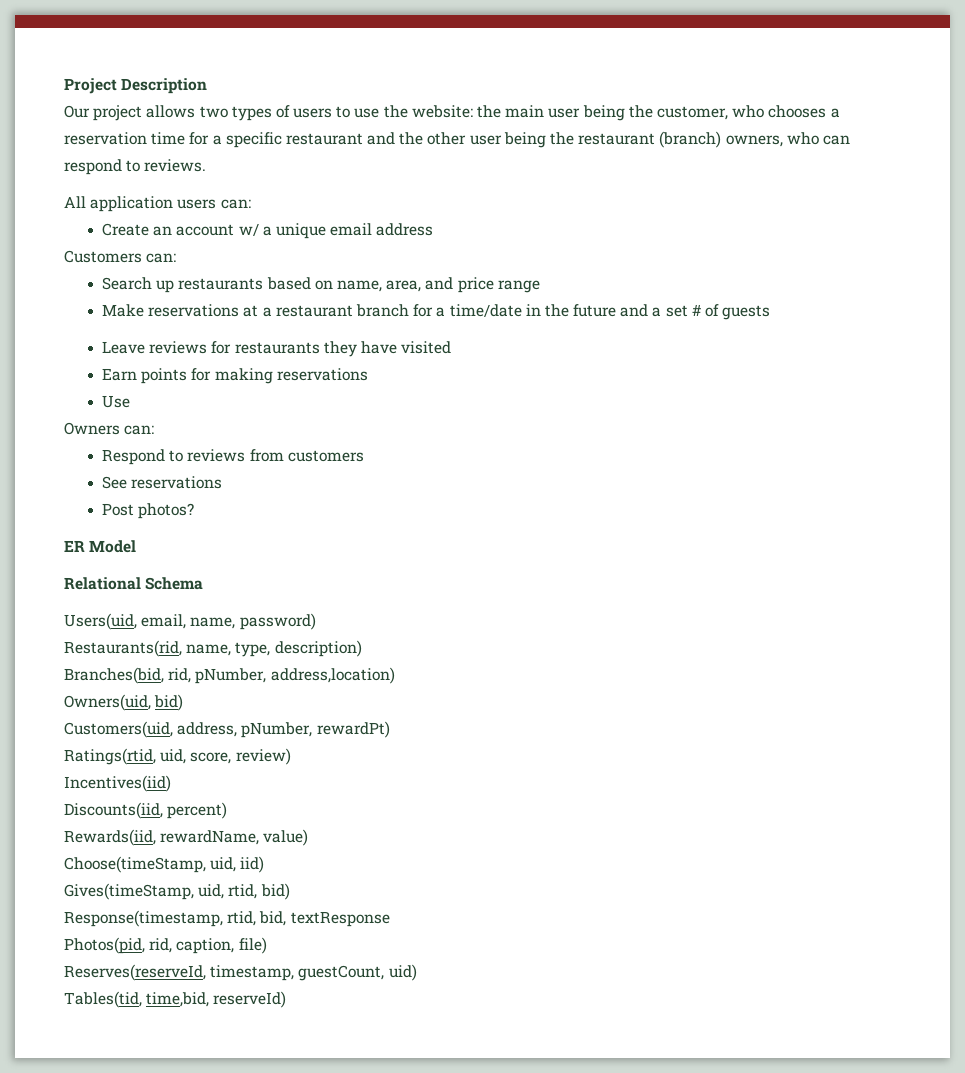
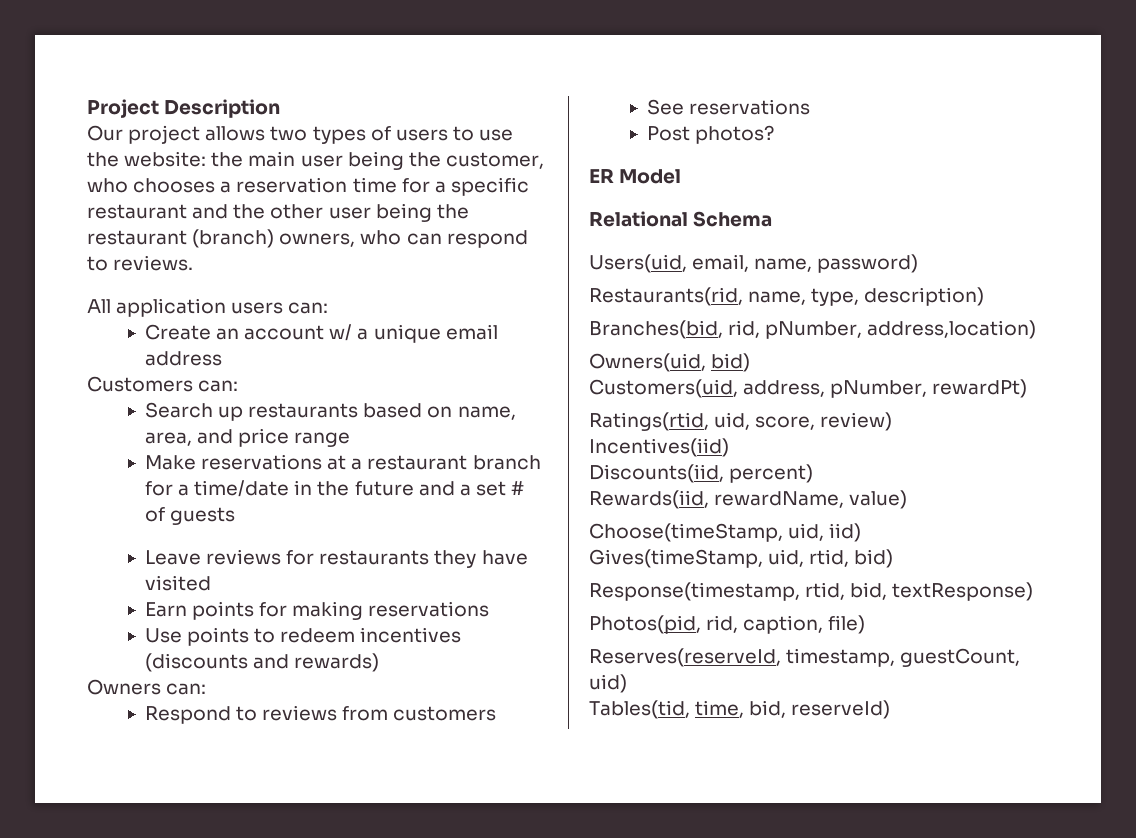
(131, 401) none -> [186,627,462,646] [144,653,380,672] points to redeem incentives (discounts and rewards)
[290,912,390,927] textResponse -> [892,582,1034,601] textResponse)
[146,992,210,1007] time,bid, -> [695,700,787,718] time, bid,

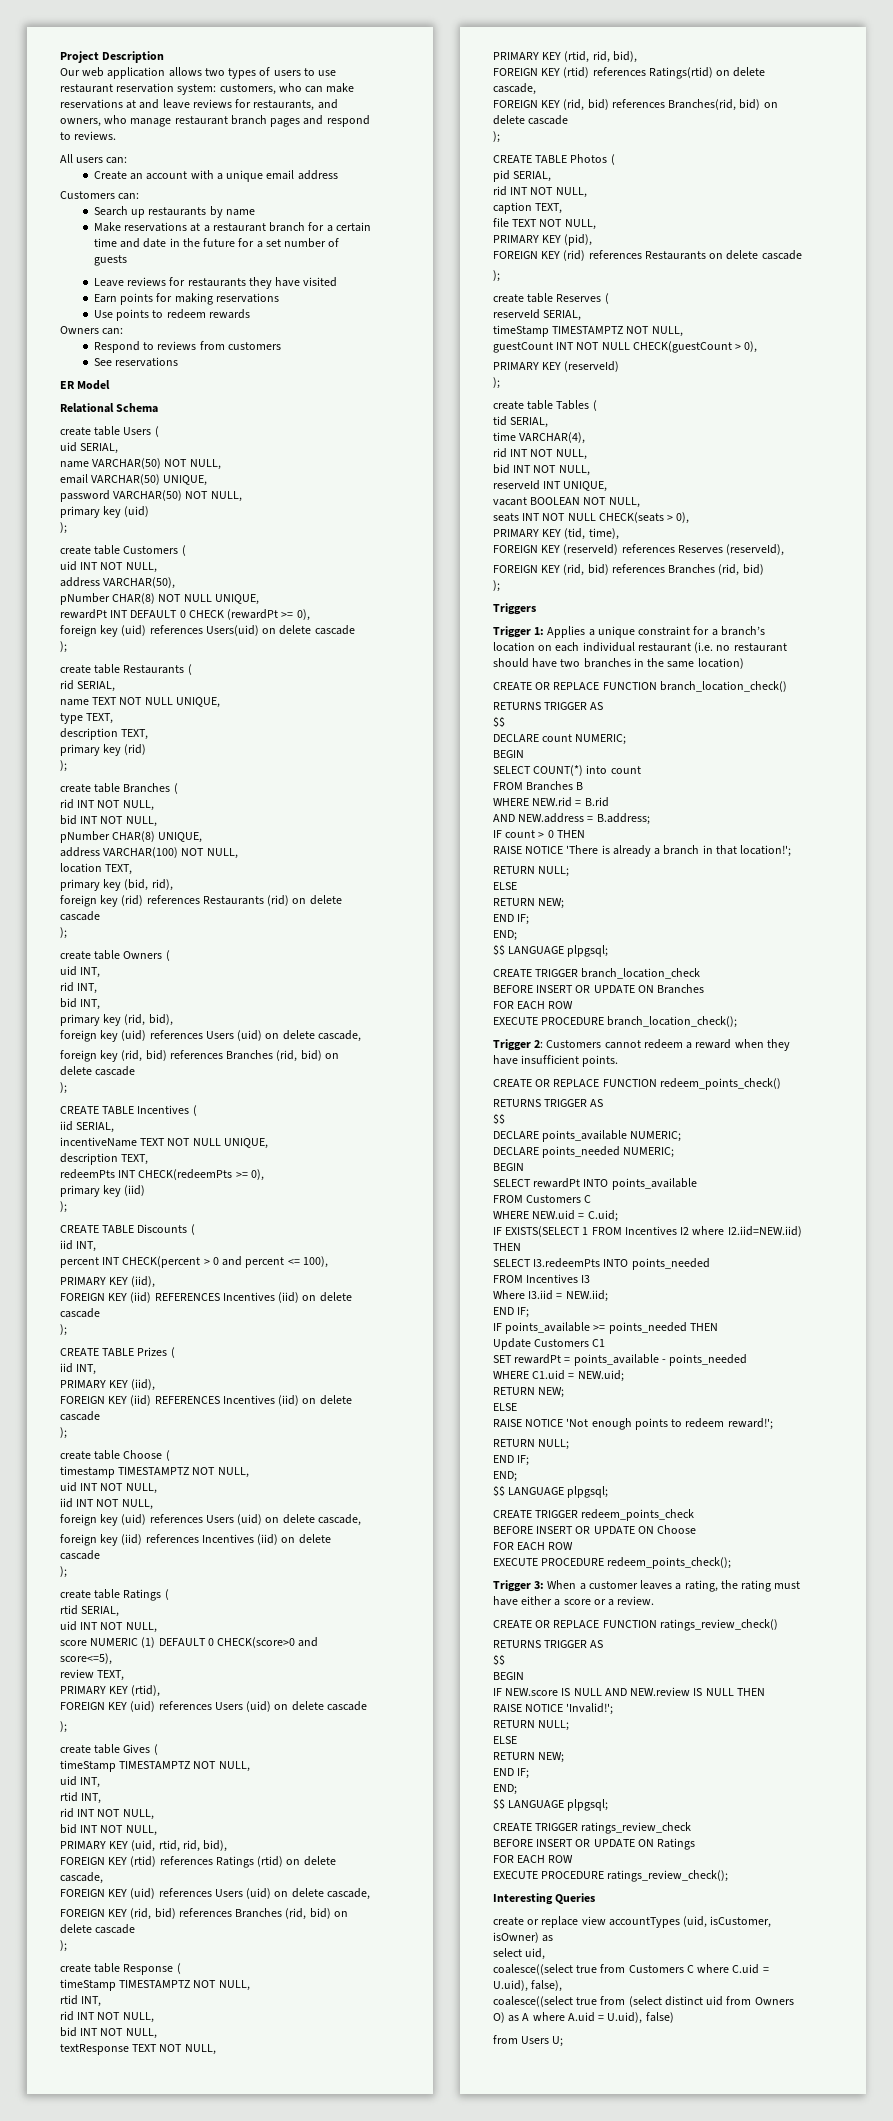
[128,125,201,144] project -> [82,67,166,79] web application
[87,151,544,170] [87,177,529,196] [87,203,469,222] [87,229,442,248] the website: the main user being the customer, who chooses a reservation time for a specific restaurant and the other user being the restaurant (branch) owners, who can -> [60,83,355,95] [60,99,338,111] [60,115,324,127] restaurant reservation system: customers, who can make reservations at and leave reviews for restaurants, and owners, who manage restaurant branch pages and
[116,298,227,317] application -> (73, 158) none
[329,324,353,341] w/ -> [190,170,214,179] with
[363,403,516,420] [144,428,351,447] based on name, area, and price range -> [209,206,255,218] by name
[194,480,290,497] time/date -> [335,222,371,232] [93,238,167,248] certain time and date
[418,481,455,496] and -> [238,238,255,247] for
[511,481,525,495] # -> [284,238,327,248] number
[360,627,462,643] [144,653,380,672] incentives (discounts and rewards) -> [208,309,250,319] rewards
[646,125,774,144] // Post photos? -> (179, 362) none
[589,254,919,273] [589,287,985,306] [589,320,1037,339] [589,353,751,372] [589,379,1028,398] [589,412,893,431] [589,438,729,457] [589,464,814,483] [589,490,908,509] [589,523,862,542] [589,549,894,568] [589,582,1034,601] [589,615,866,634] [589,648,1021,667] [589,674,627,693] [589,700,891,719] Users(uid, email, name, password) // Restaurants(rid, name, type, description) // Branches(bid, rid, pNumber, address,location) // Owners(uid, bid) // Customers(uid, address, pNumber, rewardPt) // Ratings(rtid, uid, score, review) // Incentives(iid) // Discounts(iid, percent) // Rewards(iid, rewardName, value) // Choose(timeStamp, uid, iid) // Gives(timeStamp, uid, rtid, bid) // Response(timestamp, rtid, bid, textResponse) // Photos(pid, rid, caption, file) // Reserves(reserveId, timestamp, guestCount, uid) // Tables(tid, time, bid, reserveId) -> [60,426,159,437] [60,442,119,454] [60,458,221,470] [60,474,208,486] [60,490,242,502] [60,506,150,518] [60,522,67,534] [60,545,186,556] [60,561,157,573] [60,577,176,589] [60,593,259,605] [60,609,310,621] [60,625,355,637] [60,641,67,653] [60,664,192,675] [60,680,116,692] [60,697,220,708] [60,713,114,724] [60,728,149,740] [60,744,147,756] [60,760,67,772] [60,783,178,794] [60,799,154,811] [60,815,157,827] [60,831,203,843] [60,847,238,859] [60,863,133,875] [60,879,173,891] [60,895,342,907] [60,911,100,921] [60,927,67,939] [60,950,170,961] [60,966,101,978] [60,982,98,994] [60,998,101,1010] [60,1014,173,1026] [60,1030,361,1042] [60,1050,339,1062] [60,1066,136,1076] [60,1082,67,1094] [60,1105,197,1116] [60,1121,115,1133] [60,1137,268,1149] [60,1153,149,1165] [60,1169,264,1181] [60,1185,146,1197] [60,1201,67,1213] [60,1224,195,1235] [60,1240,97,1252] [60,1256,328,1268] [60,1276,156,1288] [60,1292,352,1303] [60,1308,100,1318] [60,1324,67,1336] [60,1347,175,1358] [60,1363,97,1375] [60,1379,156,1391] [60,1395,352,1406] [60,1411,100,1421] [60,1427,67,1439] [60,1450,170,1461] [60,1466,249,1478] [60,1482,157,1494] [60,1498,153,1510] [60,1514,361,1526] [60,1534,331,1546] [60,1550,100,1560] [60,1566,67,1578] [60,1589,169,1601] [60,1605,120,1617] [60,1621,157,1633] [60,1637,319,1648] [60,1653,112,1665] [60,1669,125,1681] [60,1685,161,1697] [60,1701,367,1712] [60,1721,67,1733] [60,1744,158,1755] [60,1760,250,1772] [60,1776,101,1788] [60,1792,102,1804] [60,1808,154,1820] [60,1824,157,1836] [60,1840,228,1852] [60,1856,336,1868] [60,1872,103,1884] [60,1888,370,1900] [60,1908,348,1920] [60,1924,136,1934] [60,1940,67,1952] [60,1963,181,1975] [60,1979,250,1991] [60,1995,102,2007] [60,2011,154,2023] [60,2027,157,2039] [60,2044,216,2055] [493,51,637,63] [493,67,766,79] [493,83,536,95] [493,99,778,111] [493,115,569,125] [493,131,500,143] [493,154,615,165] [493,170,552,182] [493,186,587,198] [493,202,563,214] [493,218,596,230] [493,234,593,246] [493,250,802,261] [493,270,500,282] [493,293,609,304] [493,309,582,321] [493,325,683,337] [493,341,758,353] [493,361,620,372] [493,377,500,389] [493,400,597,411] [493,416,549,428] [493,432,586,444] [493,448,587,460] [493,464,590,476] [493,480,608,492] [493,497,640,508] [493,512,690,524] [493,528,619,540] [493,544,785,556] [493,564,764,576] [493,580,500,592] [493,603,536,615] [493,626,765,638] [493,642,787,653] [493,658,744,669] [493,681,787,692] [493,702,604,710] [493,717,505,727] [493,734,627,745] [493,750,524,758] [493,765,641,776] [493,781,584,791] [493,797,609,807] [493,813,650,825] [493,830,585,838] [493,845,792,857] [493,866,570,877] [493,882,517,890] [493,898,565,909] [493,914,530,925] [493,930,517,941] [493,945,609,957] [493,968,701,979] [493,984,705,994] [493,1001,574,1009] [493,1016,738,1028] [493,1039,790,1051] [493,1055,619,1067] [493,1078,781,1090] [493,1099,604,1107] [493,1114,505,1124] [493,1130,682,1142] [493,1146,675,1158] [493,1163,524,1171] [493,1178,697,1190] [493,1195,592,1203] [493,1210,618,1222] [493,1226,802,1237] [493,1243,521,1251] [493,1258,710,1270] [493,1274,591,1283] [493,1290,608,1302] [493,1307,530,1318] [493,1322,718,1334] [493,1338,606,1350] [493,1354,748,1366] [493,1370,624,1382] [493,1387,565,1398] [493,1403,517,1411] [493,1418,773,1430] [493,1439,570,1450] [493,1455,530,1466] [493,1471,517,1482] [493,1486,609,1498] [493,1509,695,1521] [493,1525,697,1534] [493,1542,574,1550] [493,1557,732,1569] [493,1580,801,1592] [493,1596,655,1606] [493,1619,778,1631] [493,1640,604,1648] [493,1655,505,1665] [493,1672,524,1680] [493,1687,765,1696] [493,1703,614,1715] [493,1720,570,1731] [493,1736,517,1744] [493,1752,565,1763] [493,1768,530,1779] [493,1784,517,1795] [493,1799,609,1811] [493,1822,692,1834] [493,1838,696,1850] [493,1855,574,1863] [493,1870,729,1882] [493,1893,596,1905] [493,1916,772,1928] [493,1932,554,1943] [493,1948,546,1960] [493,1964,769,1975] [493,1980,563,1992] [493,1996,794,2007] [493,2012,674,2024] [493,2035,564,2047] create table Users ( // uid SERIAL, // name VARCHAR(50) NOT NULL, // email VARCHAR(50) UNIQUE, // password VARCHAR(50) NOT NULL, // primary key (uid) // ); // create table Customers ( // uid INT NOT NULL, // address VARCHAR(50), // pNumber CHAR(8) NOT NULL UNIQUE, // rewardPt INT DEFAULT 0 CHECK (rewardPt >= 0), // foreign key (uid) references Users(uid) on delete cascade // ); // create table Restaurants ( // rid SERIAL, // name TEXT NOT NULL UNIQUE, // type TEXT, // description TEXT, // primary key (rid) // ); // create table Branches ( // rid INT NOT NULL, // bid INT NOT NULL, // pNumber CHAR(8) UNIQUE, // address VARCHAR(100) NOT NULL, // location TEXT, // primary key (bid, rid), // foreign key (rid) references Restaurants (rid) on delete cascade // ); // create table Owners ( // uid INT, // rid INT, // bid INT, // primary key (rid, bid), // foreign key (uid) references Users (uid) on delete cascade, // foreign key (rid, bid) references Branches (rid, bid) on delete cascade // ); // CREATE TABLE Incentives ( // iid SERIAL, // incentiveName TEXT NOT NULL UNIQUE, // description TEXT, // redeemPts INT CHECK(redeemPts >= 0), // primary key (iid) // ); // CREATE TABLE Discounts ( // iid INT, // percent INT CHECK(percent > 0 and percent <= 100), // PRIMARY KEY (iid), // FOREIGN KEY (iid) REFERENCES Incentives (iid) on delete cascade // ); // CREATE TABLE Prizes ( // iid INT, // PRIMARY KEY (iid), // FOREIGN KEY (iid) REFERENCES Incentives (iid) on delete cascade // ); // create table Choose ( // timestamp TIMESTAMPTZ NOT NULL, // uid INT NOT NULL, // iid INT NOT NULL, // foreign key (uid) references Users (uid) on delete cascade, // foreign key (iid) references Incentives (iid) on delete cascade // ); // create table Ratings ( // rtid SERIAL, // uid INT NOT NULL, // score NUMERIC (1) DEFAULT 0 CHECK(score>0 and score<=5), // review TEXT, // PRIMARY KEY (rtid), // FOREIGN KEY (uid) references Users (uid) on delete cascade // ); // create table Gives ( // timeStamp TIMESTAMPTZ NOT NULL, // uid INT, // rtid INT, // rid INT NOT NULL, // bid INT NOT NULL, // PRIMARY KEY (uid, rtid, rid, bid), // FOREIGN KEY (rtid) references Ratings (rtid) on delete cascade, // FOREIGN KEY (uid) references Users (uid) on delete cascade, // FOREIGN KEY (rid, bid) references Branches (rid, bid) on delete cascade // ); // create table Response ( // timeStamp TIMESTAMPTZ NOT NULL, // rtid INT, // rid INT NOT NULL, // bid INT NOT NULL, // textResponse TEXT NOT NULL, // PRIMARY KEY (rtid, rid, bid), // FOREIGN KEY (rtid) references Ratings(rtid) on delete cascade, // FOREIGN KEY (rid, bid) references Branches(rid, bid) on delete cascade // ); // CREATE TABLE Photos ( // pid SERIAL, // rid INT NOT NULL, // caption TEXT, // file TEXT NOT NULL, // PRIMARY KEY (pid), // FOREIGN KEY (rid) references Restaurants on delete cascade // ); // create table Reserves ( // reserveId SERIAL, // timeStamp TIMESTAMPTZ NOT NULL, // guestCount INT NOT NULL CHECK(guestCount > 0), // PRIMARY KEY (reserveId) // ); // create table Tables ( // tid SERIAL, // time VARCHAR(4), // rid INT NOT NULL, // bid INT NOT NULL, // reserveId INT UNIQUE, // vacant BOOLEAN NOT NULL, // seats INT NOT NULL CHECK(seats > 0), // PRIMARY KEY (tid, time), // FOREIGN KEY (reserveId) references Reserves (reserveId), // FOREIGN KEY (rid, bid) references Branches (rid, bid) // ); // Triggers // Trigger 1: Applies a unique constraint for a branch’s location on each individual restaurant (i.e. no restaurant should have two branches in the same location) // CREATE OR REPLACE FUNCTION branch_location_check() // RETURNS TRIGGER AS // $$ // DECLARE count NUMERIC; // BEGIN // SELECT COUNT(*) into count // FROM Branches B // WHERE NEW.rid = B.rid // AND NEW.address = B.address; // IF count > 0 THEN // RAISE NOTICE 'There is already a branch in that location!'; // RETURN NULL; // ELSE // RETURN NEW; // END IF; // END; // $$ LANGUAGE plpgsql; // CREATE TRIGGER branch_location_check // BEFORE INSERT OR UPDATE ON Branches // FOR EACH ROW // EXECUTE PROCEDURE branch_location_check(); // Trigger 2: Customers cannot redeem a reward when they have insufficient points. // CREATE OR REPLACE FUNCTION redeem_points_check() // RETURNS TRIGGER AS // $$ // DECLARE points_available NUMERIC; // DECLARE points_needed NUMERIC; // BEGIN // SELECT rewardPt INTO points_available // FROM Customers C // WHERE NEW.uid = C.uid; // IF EXISTS(SELECT 1 FROM Incentives I2 where I2.iid=NEW.iid) THEN // SELECT I3.redeemPts INTO points_needed // FROM Incentives I3 // Where I3.iid = NEW.iid; // END IF; // IF points_available >= points_needed THEN // Update Customers C1 // SET rewardPt = points_available - points_needed // WHERE C1.uid = NEW.uid; // RETURN NEW; // ELSE // RAISE NOTICE 'Not enough points to redeem reward!'; // RETURN NULL; // END IF; // END; // $$ LANGUAGE plpgsql; // CREATE TRIGGER redeem_points_check // BEFORE INSERT OR UPDATE ON Choose // FOR EACH ROW // EXECUTE PROCEDURE redeem_points_check(); // Trigger 3: When a customer leaves a rating, the rating must have either a score or a review. // CREATE OR REPLACE FUNCTION ratings_review_check() // RETURNS TRIGGER AS // $$ // BEGIN // IF NEW.score IS NULL AND NEW.review IS NULL THEN // RAISE NOTICE 'Invalid!'; // RETURN NULL; // ELSE // RETURN NEW; // END IF; // END; // $$ LANGUAGE plpgsql; // CREATE TRIGGER ratings_review_check // BEFORE INSERT OR UPDATE ON Ratings // FOR EACH ROW // EXECUTE PROCEDURE ratings_review_check(); // Interesting Queries // create or replace view accountTypes (uid, isCustomer, isOwner) as // select uid, // coalesce((select true from Customers C where C.uid = U.uid), false), // coalesce((select true from (select distinct uid from Owners O) as A where A.uid = U.uid), false) // from Users U;

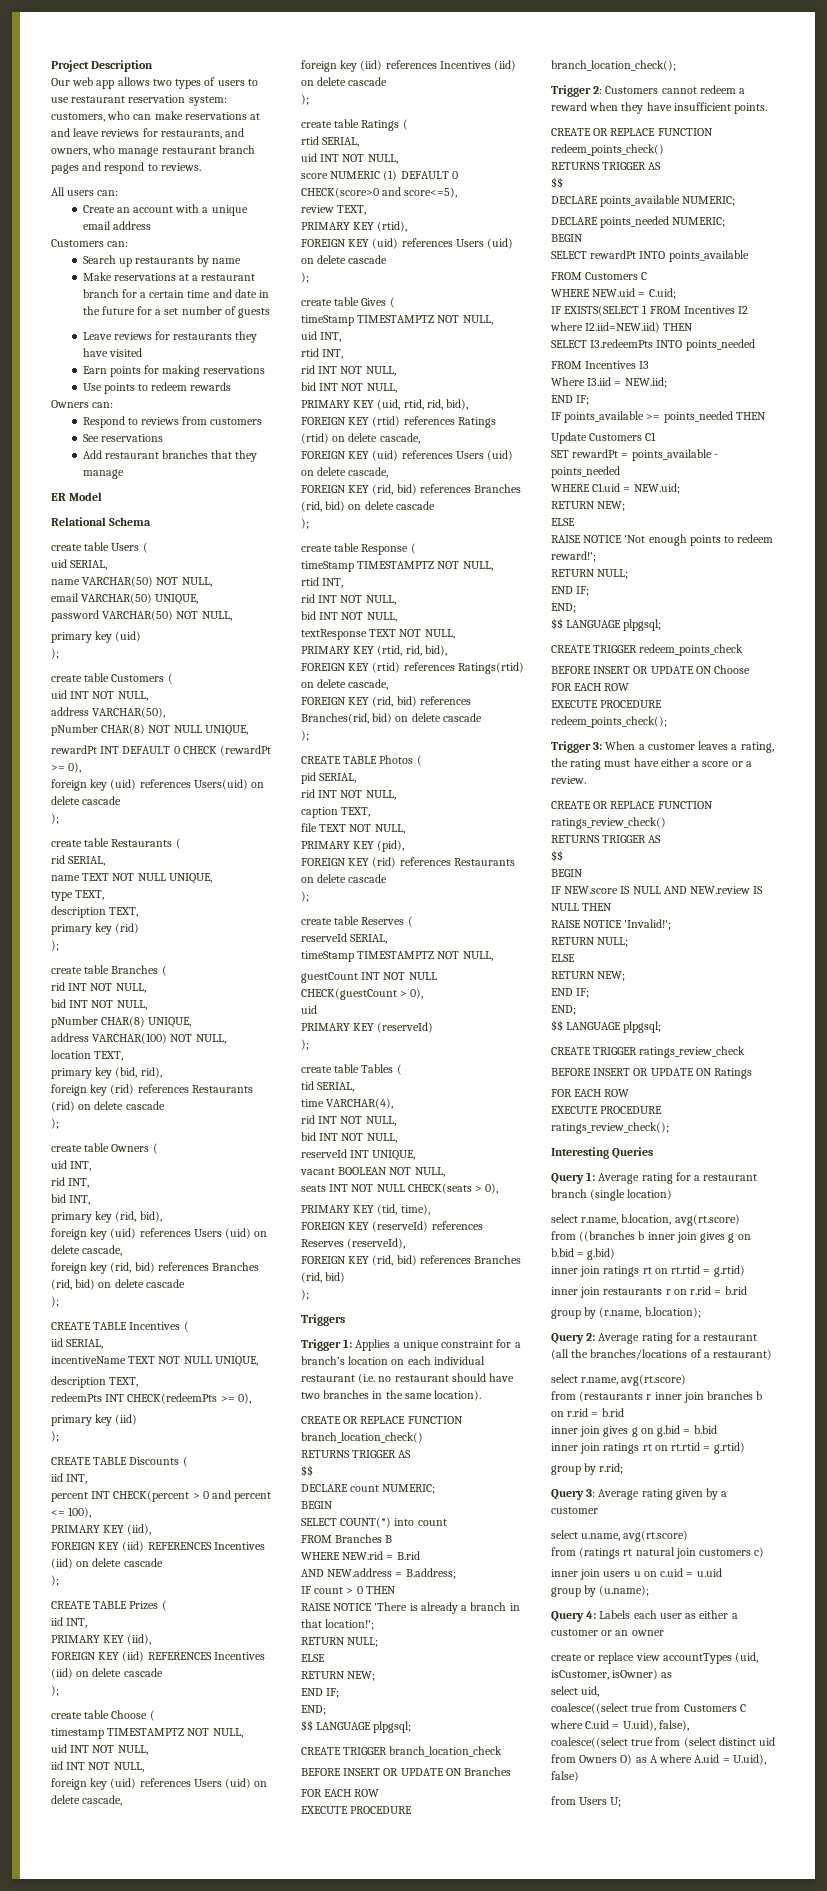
[107,67,166,79] application -> [96,80,115,89] app
(179, 362) none -> [82,450,258,462] [82,469,124,479] // Add restaurant branches that they manage
(758, 347) none -> [301,1005,317,1014] // uid
[697,658,744,669] location) -> [434,1390,482,1401] location).
(596, 1898) none -> [551,1172,758,1184] [551,1189,673,1201] [551,1214,740,1226] [551,1231,751,1243] [551,1248,616,1260] [551,1265,745,1277] [551,1286,747,1298] [551,1307,701,1319] [551,1332,758,1344] [551,1349,773,1360] [551,1374,687,1386] [551,1391,763,1403] [551,1408,624,1417] [551,1425,717,1437] [551,1442,745,1454] [551,1463,624,1475] [551,1488,728,1500] [551,1507,598,1514] [551,1530,689,1542] [551,1547,765,1559] [551,1568,722,1580] [551,1585,650,1597] [551,1610,738,1622] [551,1629,664,1636] // Query 1: Average rating for a restaurant branch (single location) // select r.name, b.location, avg(rt.score) // from ((branches b inner join gives g on b.bid = g.bid) // inner join ratings rt on rt.rtid = g.rtid) // inner join restaurants r on r.rid = b.rid // group by (r.name, b.location); // Query 2: Average rating for a restaurant (all the branches/locations of a restaurant) // select r.name, avg(rt.score) // from (restaurants r inner join branches b on r.rid = b.rid // inner join gives g on g.bid = b.bid // inner join ratings rt on rt.rtid = g.rtid) // group by r.rid; // Query 3: Average rating given by a customer // select u.name, avg(rt.score) // from (ratings rt natural join customers c) // inner join users u on c.uid = u.uid // group by (u.name); // Query 4: Labels each user as either a customer or an owner

